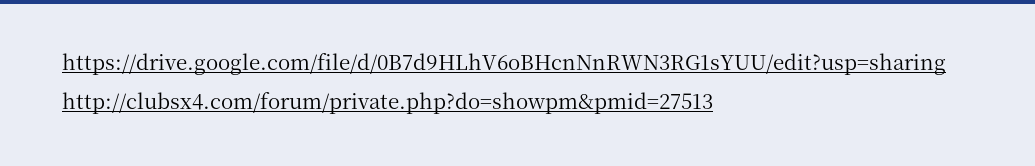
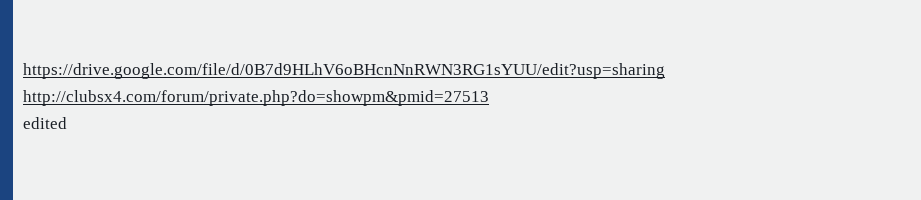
(713, 103) none -> [23,117,67,129] // edited

